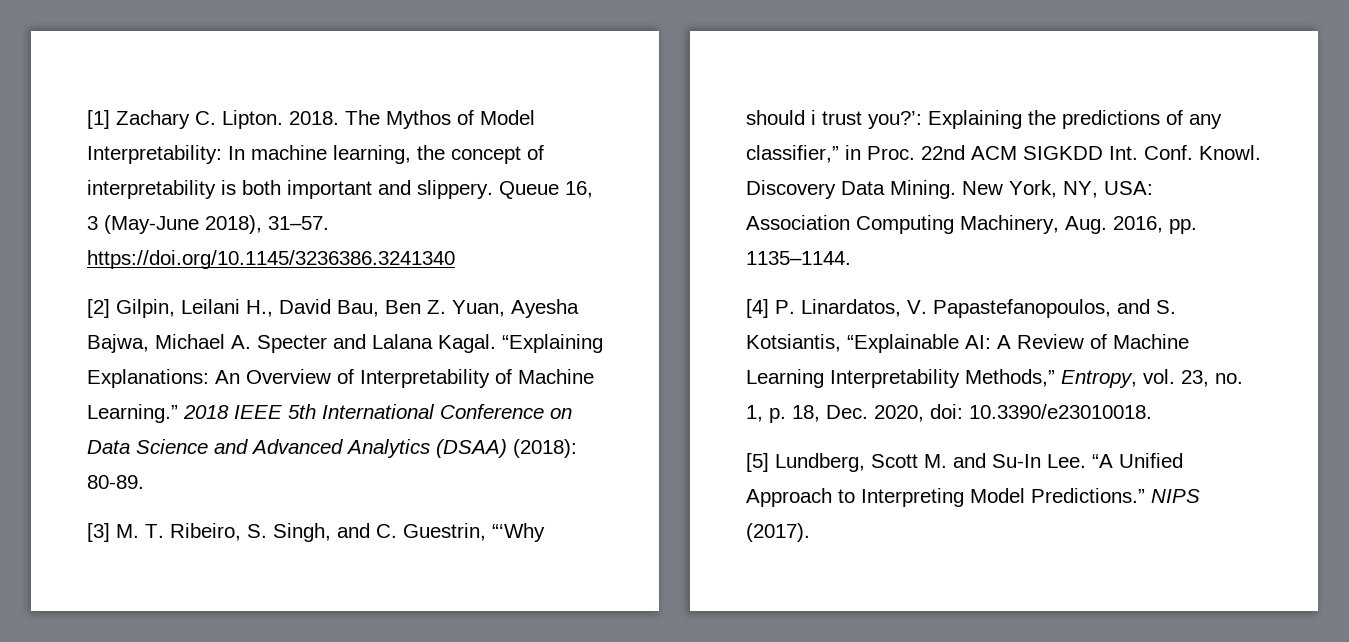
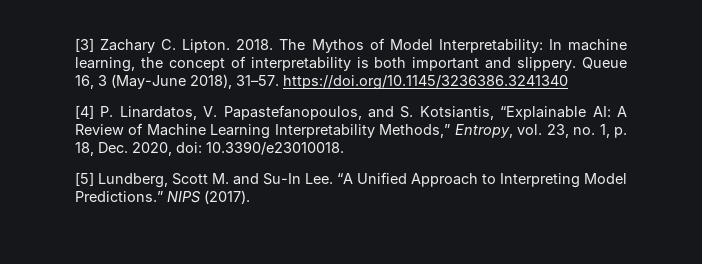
[87,110,110,129] [1] -> [75,38,94,52] [3]
[87,299,579,318] [87,334,603,353] [87,369,594,388] [87,404,572,423] [87,439,577,458] [87,475,144,489] [87,523,545,542] [746,110,1222,129] [746,145,1261,163] [746,180,1153,199] [746,215,1197,234] [746,251,851,265] // [2] Gilpin, Leilani H., David Bau, Ben Z. Yuan, Ayesha Bajwa, Michael A. Specter and Lalana Kagal. “Explaining Explanations: An Overview of Interpretability of Machine Learning.” 2018 IEEE 5th International Conference on Data Science and Advanced Analytics (DSAA) (2018): 80-89. // [3] M. T. Ribeiro, S. Singh, and C. Guestrin, “‘Why should i trust you?’: Explaining the predictions of any classifier,” in Proc. 22nd ACM SIGKDD Int. Conf. Knowl. Discovery Data Mining. New York, NY, USA: Association Computing Machinery, Aug. 2016, pp. 1135–1144. -> (568, 82) none

